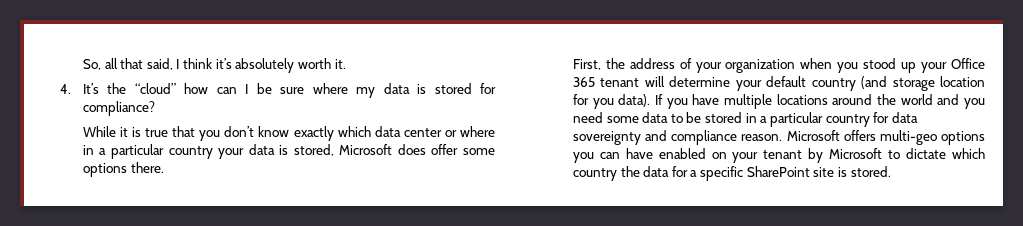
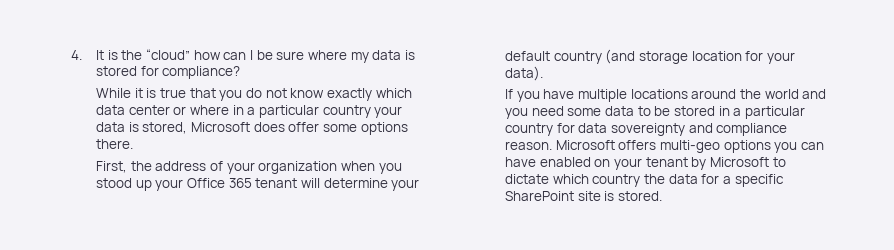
[82,58,346,73] [60,83,99,94] So, all that said, I think it’s absolutely worth it. // 4. It’s -> [70,50,118,60] 4. It is
[224,126,255,137] don’t -> [246,88,287,98] do not
[592,98,614,109] you -> [767,52,796,64] your
(651, 100) none -> (544, 73) //

